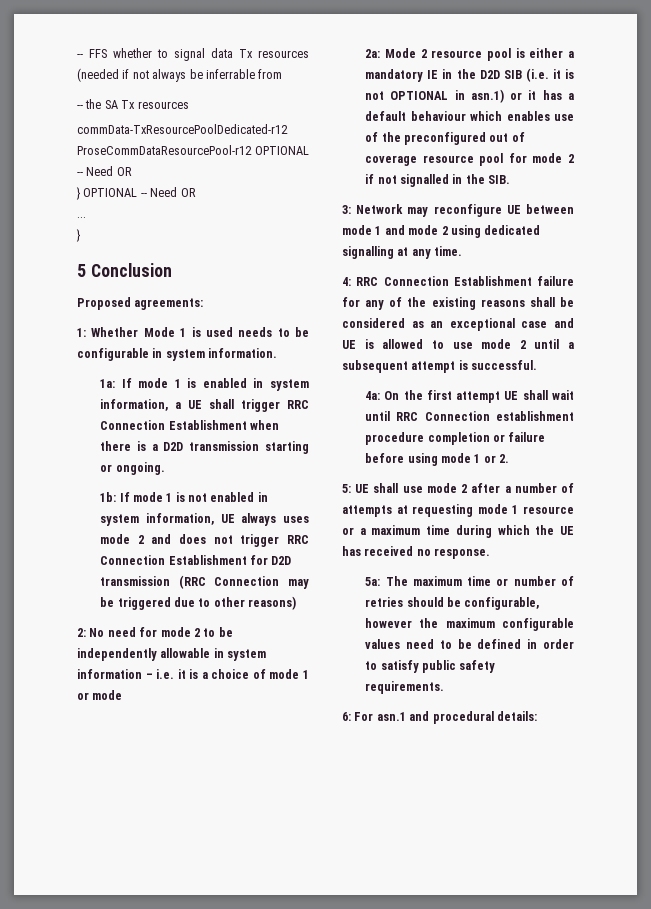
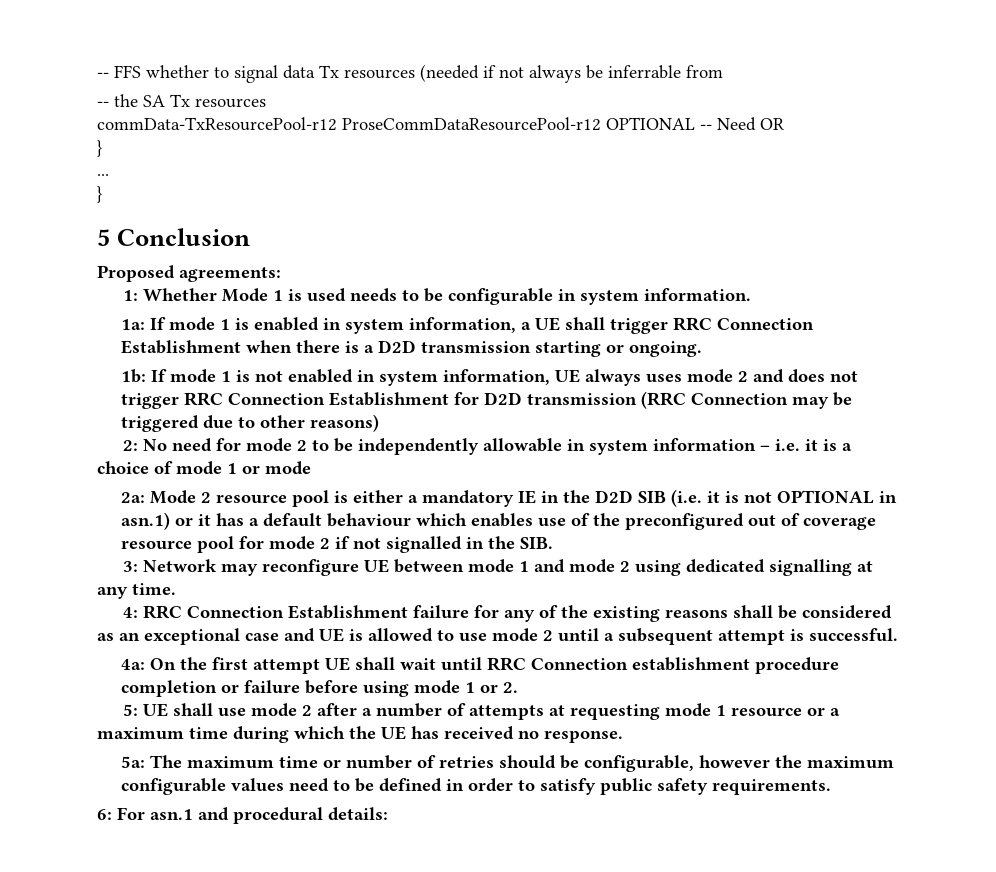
[77,124,288,134] commData-TxResourcePoolDedicated-r12 -> [97,117,337,131] commData-TxResourcePool-r12
[83,187,196,197] OPTIONAL -- Need OR -> (102, 148) none

